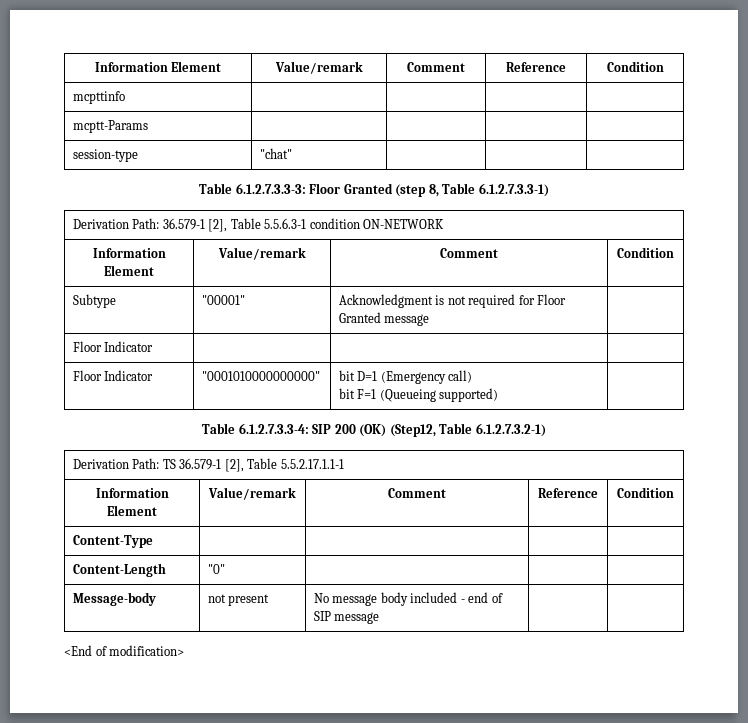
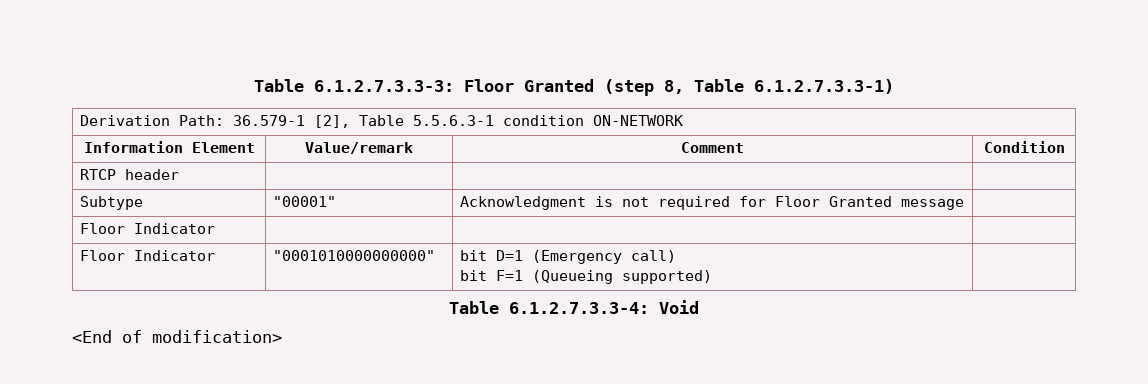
[94,61,222,72] [274,61,363,74] [407,62,465,72] [506,62,566,72] [606,61,664,72] [72,91,125,104] [72,120,148,133] [72,149,138,162] [259,148,292,159] Information Element | Value/remark | Comment | Reference | Condition // mcpttinfo | | | | // mcptt-Params | | | | // session-type | "chat" | | | // -> (254, 85) none
(674, 252) none -> [79,169,179,180] // RTCP header | | |
[312,423,546,437] [72,458,344,472] [95,488,169,498] [107,505,157,516] [207,487,296,500] [388,488,446,498] [538,488,598,498] [617,487,674,498] [72,535,153,548] [72,563,166,577] [207,564,225,574] [72,592,156,606] [207,594,270,606] [313,592,503,606] [313,611,380,624] SIP 200 (OK) (Step12, Table 6.1.2.7.3.2-1) // Derivation Path: TS 36.579-1 [2], Table 5.5.2.17.1.1-1 // Information Element | Value/remark | Comment | Reference | Condition // Content-Type | | | | // Content-Length | "0" | | | // Message-body | not present | No message body included - end of SIP message | | -> [659,300,699,314] Void

